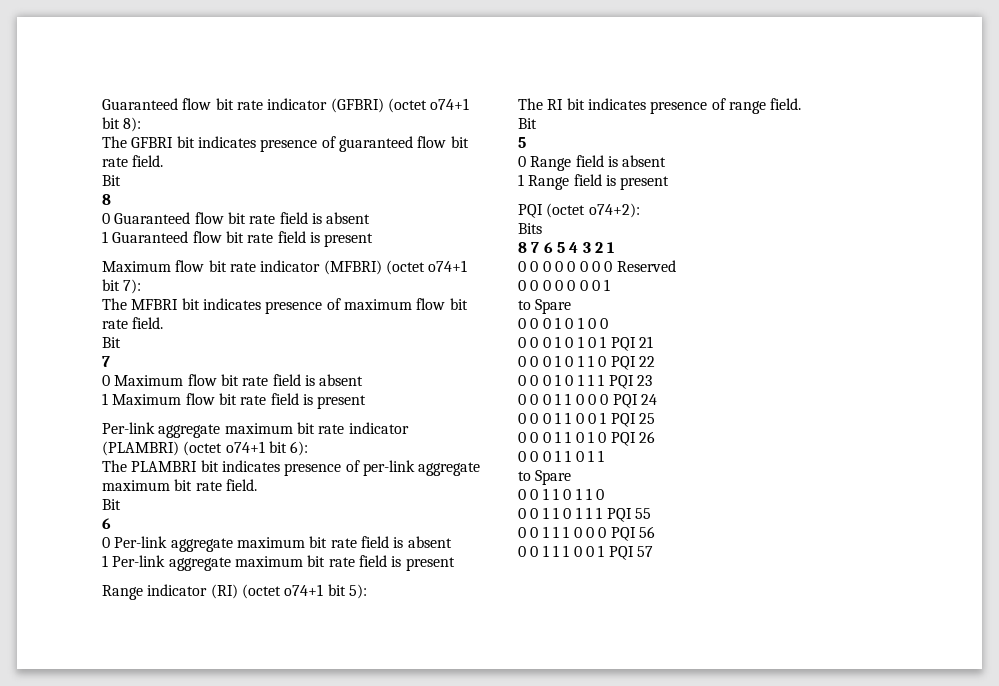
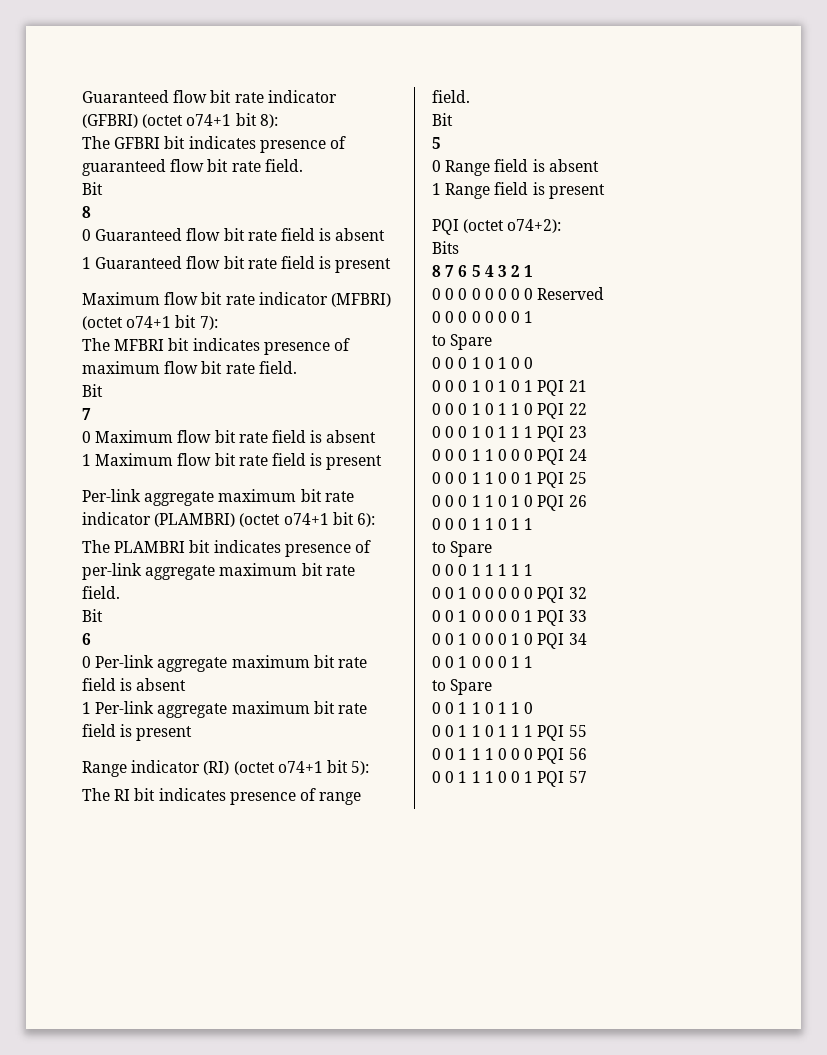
(572, 477) none -> [432,564,534,576] [432,587,587,603] [432,610,587,626] [432,633,587,649] [432,656,534,668] [432,679,493,695] // 0 0 0 1 1 1 1 1 // 0 0 1 0 0 0 0 0 PQI 32 // 0 0 1 0 0 0 0 1 PQI 33 // 0 0 1 0 0 0 1 0 PQI 34 // 0 0 1 0 0 0 1 1 // to Spare

